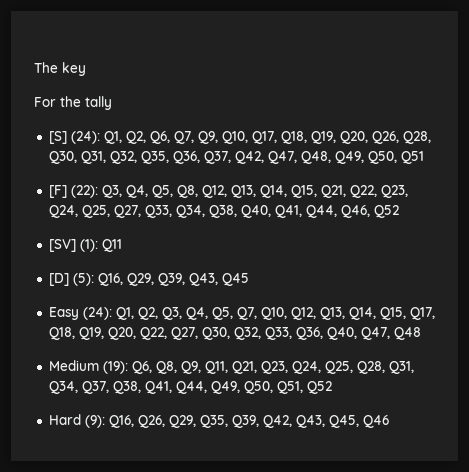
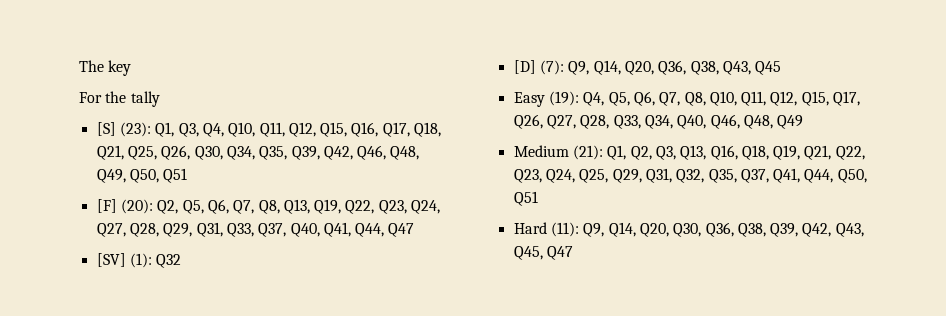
[70,131,431,144] [48,151,297,164] (24): Q1, Q2, Q6, Q7, Q9, Q10, Q17, Q18, Q19, Q20, Q26, Q28, Q30, Q31, Q32, Q35, Q36, Q37, Q42, Q47, -> [119,122,442,137] [96,145,387,160] (23): Q1, Q3, Q4, Q10, Q11, Q12, Q15, Q16, Q17, Q18, Q21, Q25, Q26, Q30, Q34, Q35, Q39, Q42, Q46,
[70,185,317,198] (22): Q3, Q4, Q5, Q8, Q12, Q13, Q14, Q15, -> [120,199,441,214] [96,222,415,237] [96,253,182,268] [513,60,782,75] [513,91,861,107] [513,114,804,129] [513,145,801,160] (20): Q2, Q5, Q6, Q7, Q8, Q13, Q19, Q22, Q23, Q24, Q27, Q28, Q29, Q31, Q33, Q37, Q40, Q41, Q44, Q47 // [SV] (1): Q32 // [D] (7): Q9, Q14, Q20, Q36, Q38, Q43, Q45 // Easy (19): Q4, Q5, Q6, Q7, Q8, Q10, Q11, Q12, Q15, Q17, Q26, Q27, Q28, Q33, Q34, Q40, Q46, Q48, Q49 // Medium (21): Q1, Q2, Q3, Q13, Q16, Q18, Q19,
[113,205,399,218] [48,239,122,252] [48,273,249,286] [48,307,435,320] [48,327,421,340] [48,360,414,374] [48,381,332,394] [48,414,228,428] Q27, Q33, Q34, Q38, Q40, Q41, Q44, Q46, Q52 // [SV] (1): Q11 // [D] (5): Q16, Q29, Q39, Q43, Q45 // Easy (24): Q1, Q2, Q3, Q4, Q5, Q7, Q10, Q12, Q13, Q14, Q15, Q17, Q18, Q19, Q20, Q22, Q27, Q30, Q32, Q33, Q36, Q40, Q47, Q48 // Medium (19): Q6, Q8, Q9, Q11, Q21, Q23, Q24, Q25, Q28, Q31, Q34, Q37, Q38, Q41, Q44, Q49, Q50, Q51, Q52 // Hard (9): Q16, Q26, Q29, Q35, -> [612,168,867,183] [513,191,538,206] [513,222,766,237] Q29, Q31, Q32, Q35, Q37, Q41, Q44, Q50, Q51 // Hard (11): Q9, Q14, Q20, Q30, Q36, Q38,
[362,415,389,428] Q46 -> [546,246,573,260] Q47

